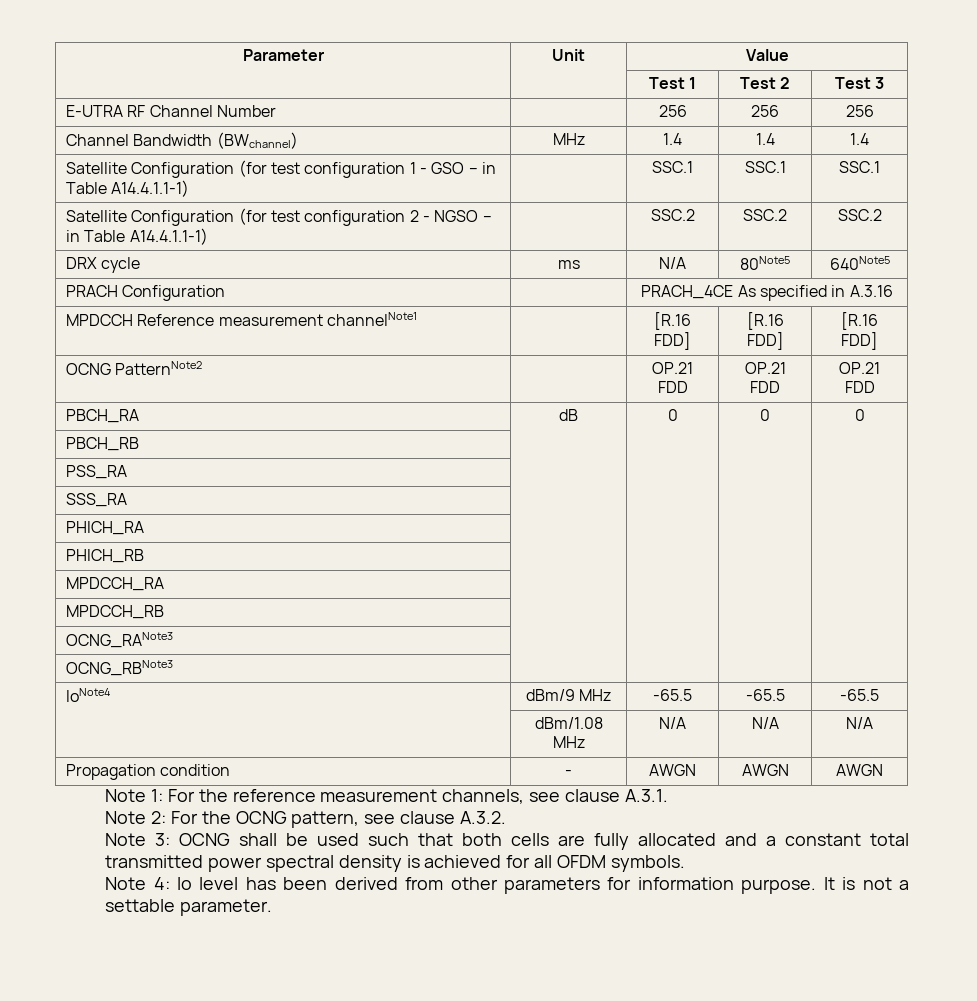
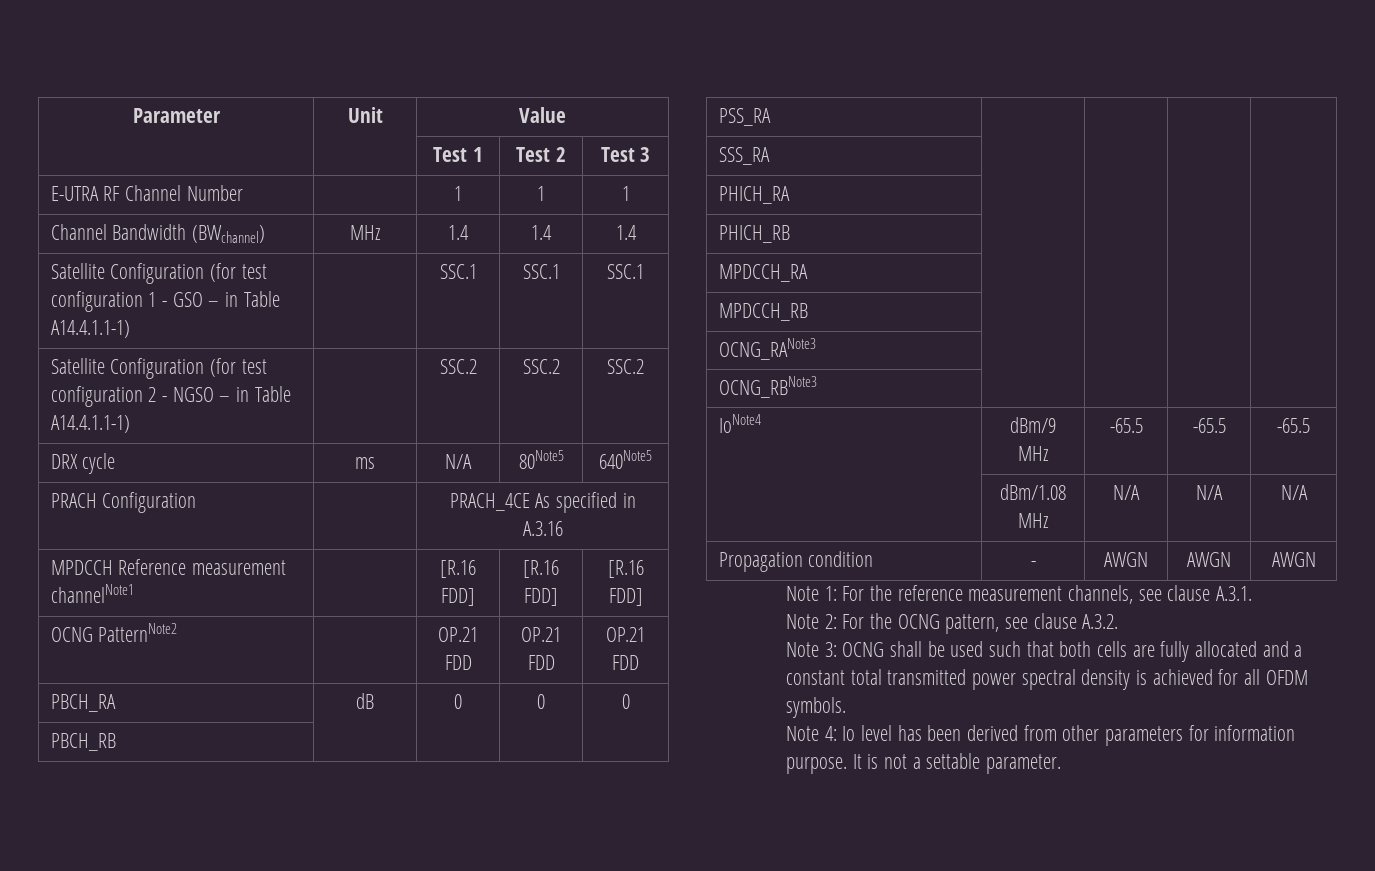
[658,105,687,117] [751,105,779,117] [845,105,874,117] 256 | 256 | 256 -> [454,186,462,201] [537,186,545,201] [621,186,630,201] 1 | 1 | 1

